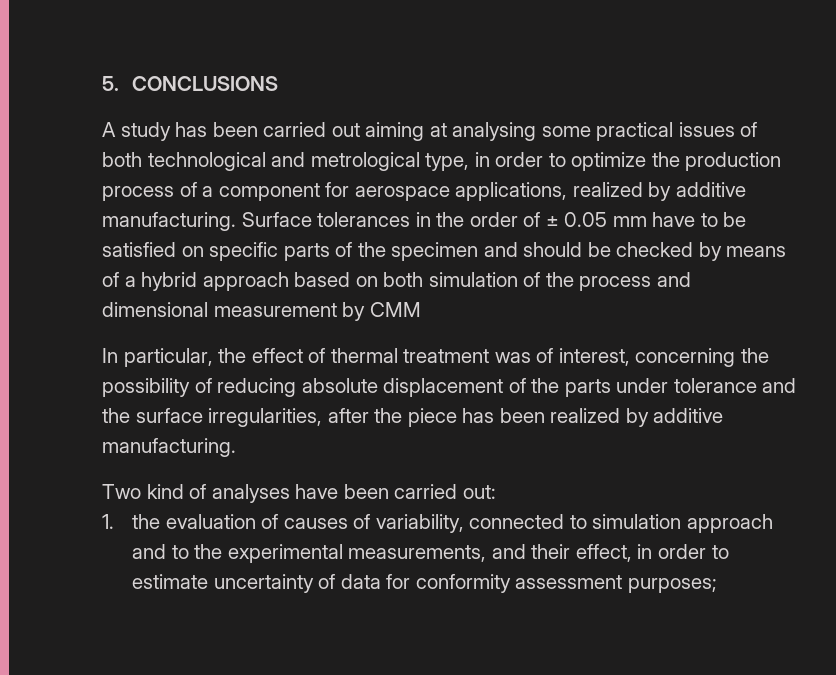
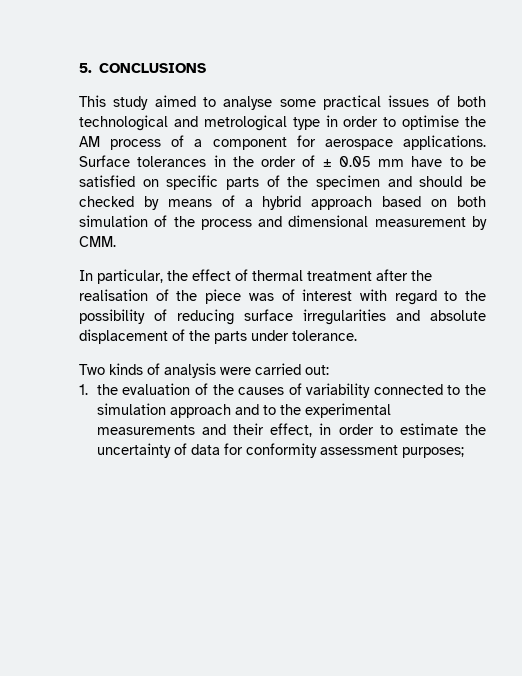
[102,122,537,141] A study has been carried out aiming at analysing -> [79,95,273,110] This study aimed to analyse
[425,152,782,171] type, in order to optimize the production -> [292,115,486,130] [79,136,100,147] type in order to optimise the AM
[455,182,746,201] [102,212,236,231] applications, realized by additive manufacturing. -> [403,135,486,150] applications.
[369,302,421,317] CMM -> [79,236,116,247] CMM.
[494,348,736,367] was of interest, concerning -> [376,269,432,281] [79,289,458,305] after the realisation of the piece was of interest with regard to
(297, 387) none -> [244,309,420,325] surface irregularities and
[673,378,797,393] [102,408,724,427] [102,438,236,457] [102,484,389,503] tolerance and the surface irregularities, after the piece has been realized by additive manufacturing. // Two kind of analyses have been -> [292,330,357,341] [79,363,251,378] tolerance. // Two kinds of analysis were
(279, 521) none -> [212,384,234,395] the
[375,514,464,533] variability, -> [306,383,371,398] variability
(587, 522) none -> [464,384,486,395] the
[348,545,487,562] measurements, -> [96,425,195,435] measurements
(209, 581) none -> [464,424,486,435] the

